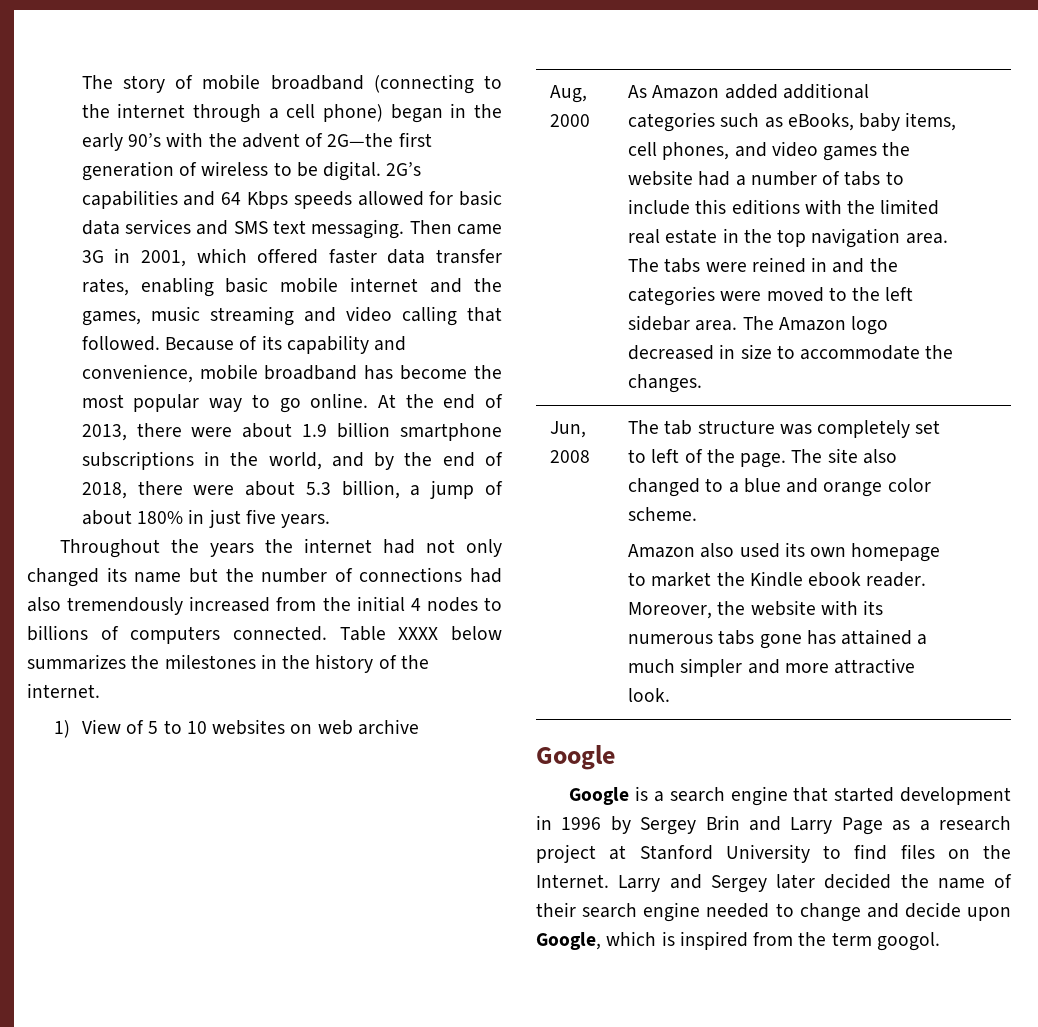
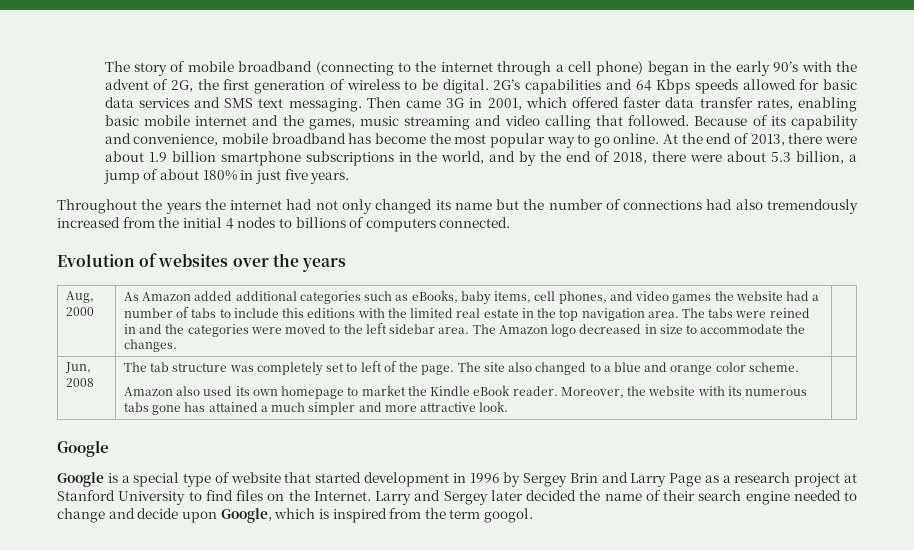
[327,133,394,147] 2G—the -> [171,79,219,92] 2G, the
[339,626,503,641] [27,654,429,673] [27,683,100,698] [54,719,419,738] Table XXXX below summarizes the milestones in the history of the internet. // 1) View of 5 to 10 websites on web archive -> [57,253,346,272] // Evolution of websites over the years
[808,572,862,587] ebook -> [473,385,511,396] eBook
[669,786,788,806] search engine -> [133,472,281,487] special type of website

